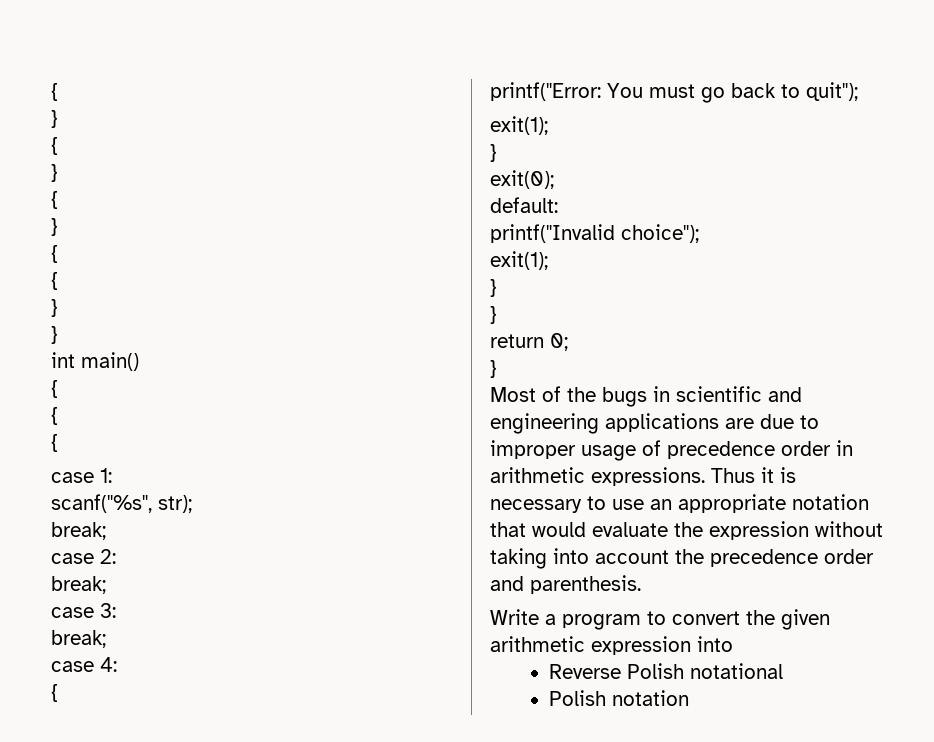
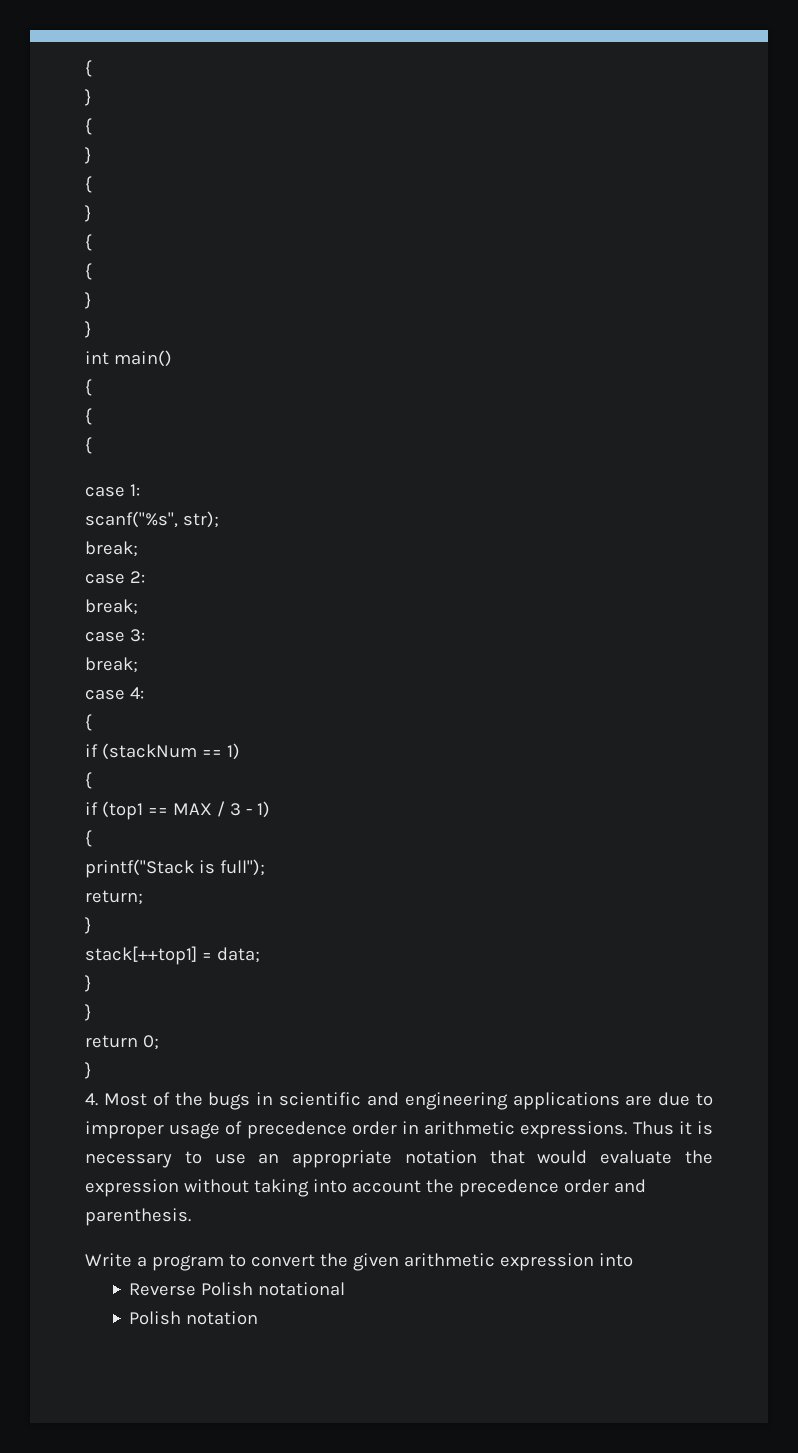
[490,82,858,103] [490,116,548,135] [490,144,497,162] [490,170,554,189] [490,197,558,213] [490,224,699,243] [490,251,548,270] printf("Error: You must go back to quit"); // exit(1); // } // exit(0); // default: // printf("Invalid choice"); // exit(1); -> [85,743,240,760] [85,772,92,789] [85,801,270,820] [85,830,92,847] [85,859,265,878] [85,890,143,905] [85,917,91,934] [85,946,260,965] if (stackNum == 1) // { // if (top1 == MAX / 3 - 1) // { // printf("Stack is full"); // return; // } // stack[++top1] = data;
(497, 369) none -> [85,1093,98,1106] 4.

